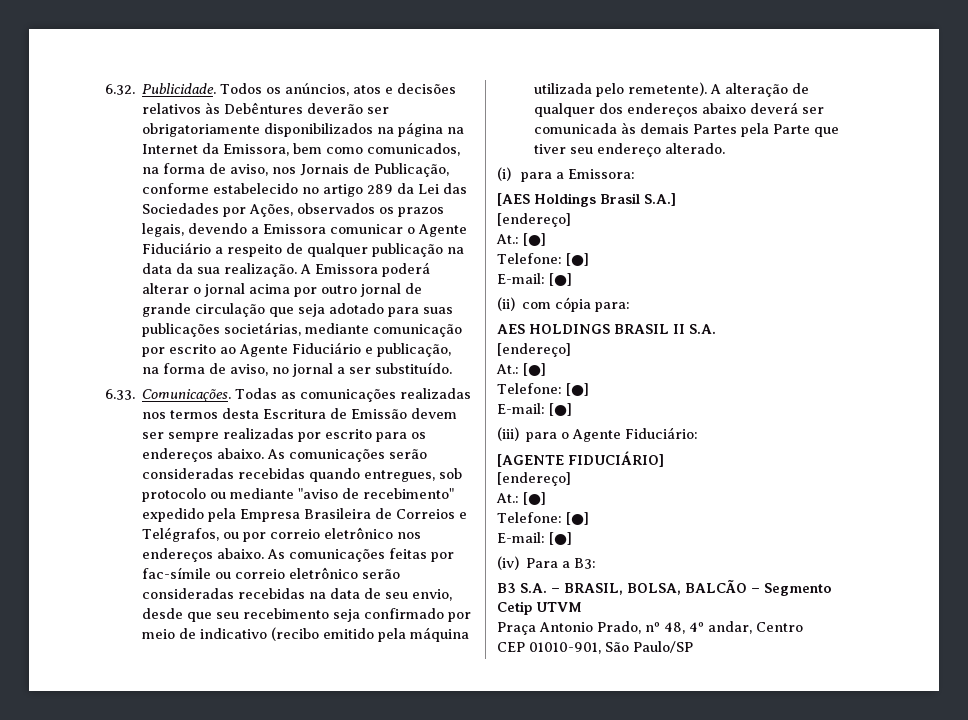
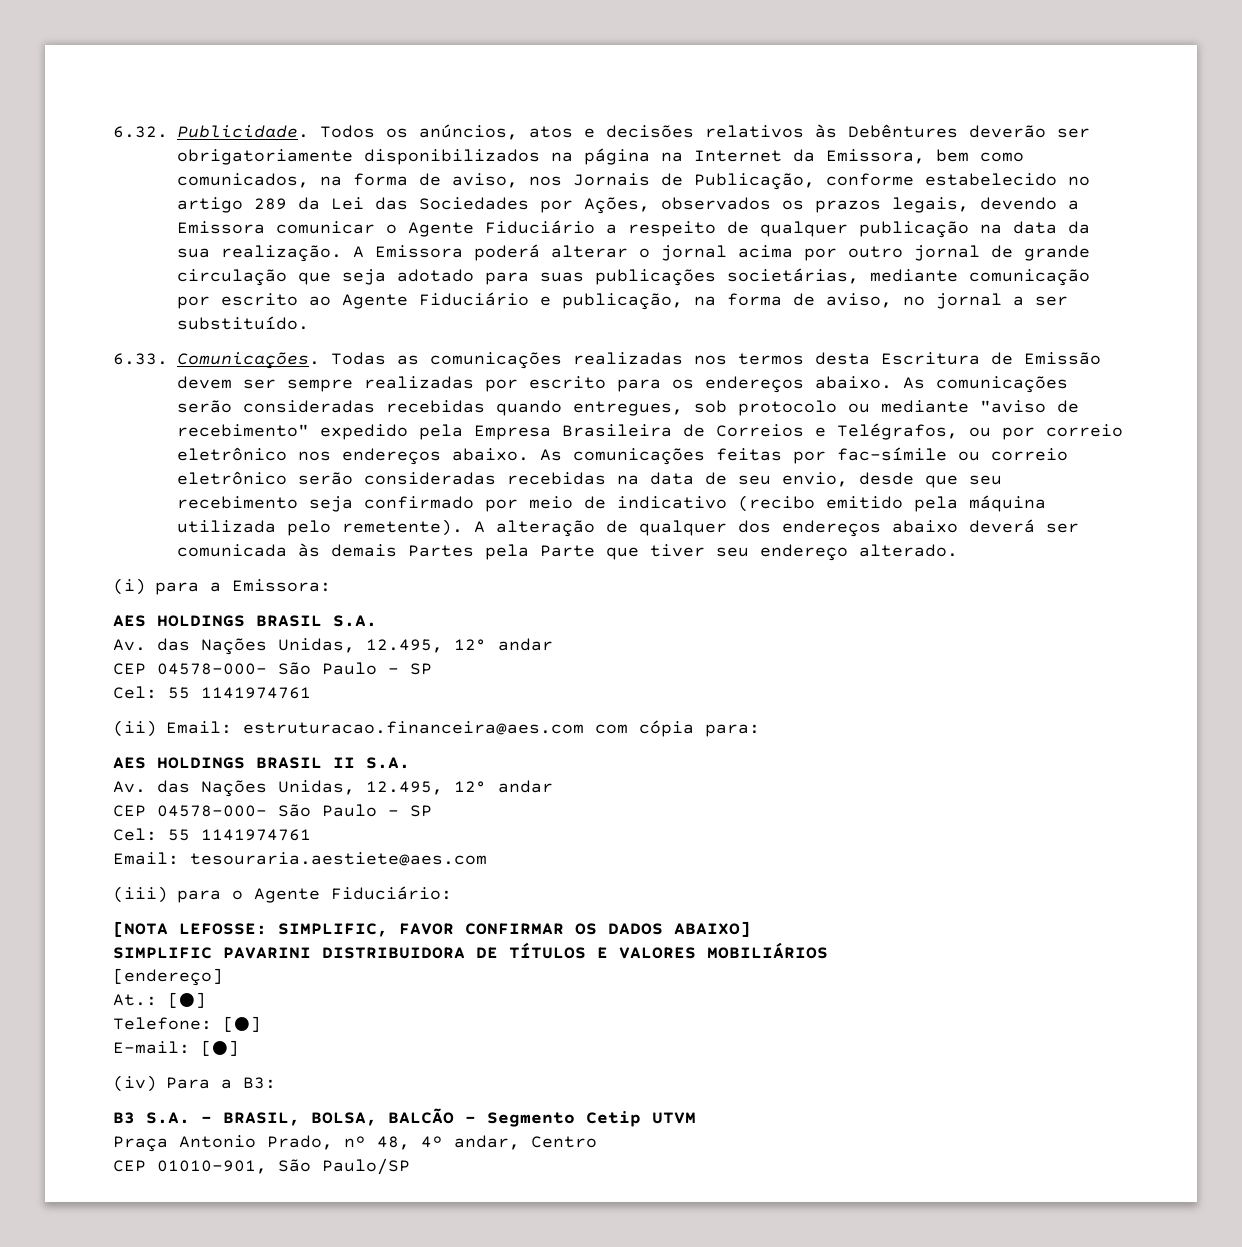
[497,193,676,207] [497,213,571,227] [496,233,546,246] [497,253,589,266] [497,273,572,286] [AES Holdings Brasil S.A.] // [endereço] // At.: [●] // Telefone: [●] // E-mail: [●] -> [113,615,377,627] [113,638,553,655] [113,662,432,675] [113,686,311,699] AES HOLDINGS BRASIL S.A. // Av. das Nações Unidas, 12.495, 12° andar // CEP 04578-000– São Paulo - SP // Cel: 55 1141974761
(515, 304) none -> [166,721,584,735] Email: estruturacao.financeira@aes.com
[497,343,571,357] [496,363,546,376] [497,383,589,396] [497,403,572,416] [endereço] // At.: [●] // Telefone: [●] // E-mail: [●] -> [113,780,553,797] [113,804,432,817] [113,828,311,841] [113,852,487,866] Av. das Nações Unidas, 12.495, 12° andar // CEP 04578-000– São Paulo - SP // Cel: 55 1141974761 // Email: tesouraria.aestiete@aes.com
[497,451,664,467] [AGENTE FIDUCIÁRIO] -> [113,921,751,937] [113,942,828,959] [NOTA LEFOSSE: SIMPLIFIC, FAVOR CONFIRMAR OS DADOS ABAIXO] // SIMPLIFIC PAVARINI DISTRIBUIDORA DE TÍTULOS E VALORES MOBILIÁRIOS

